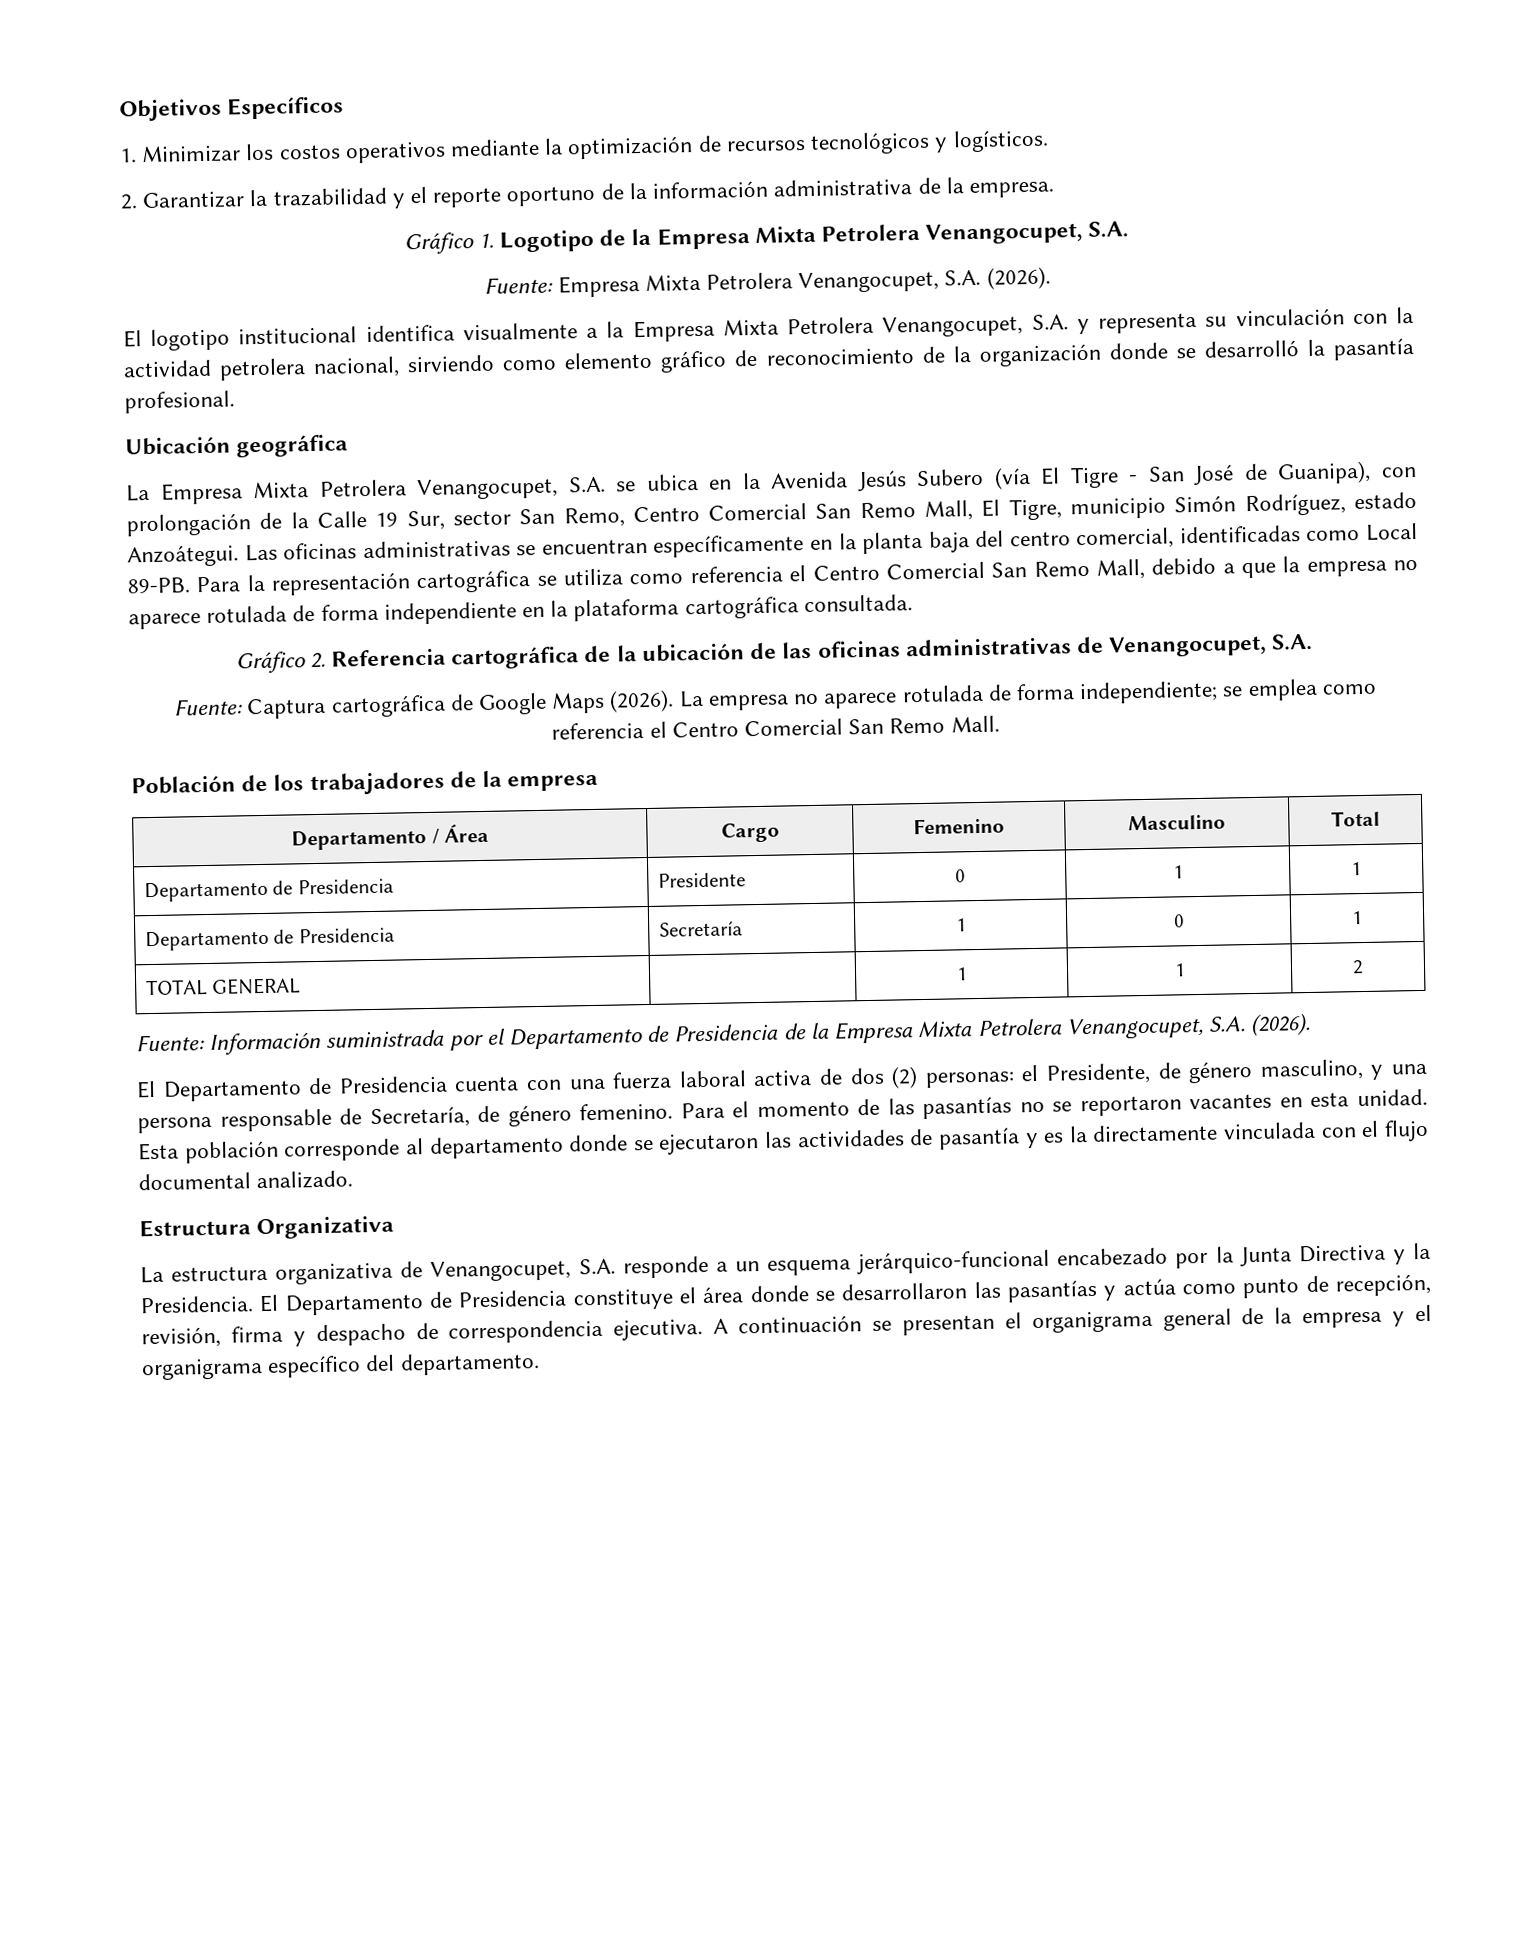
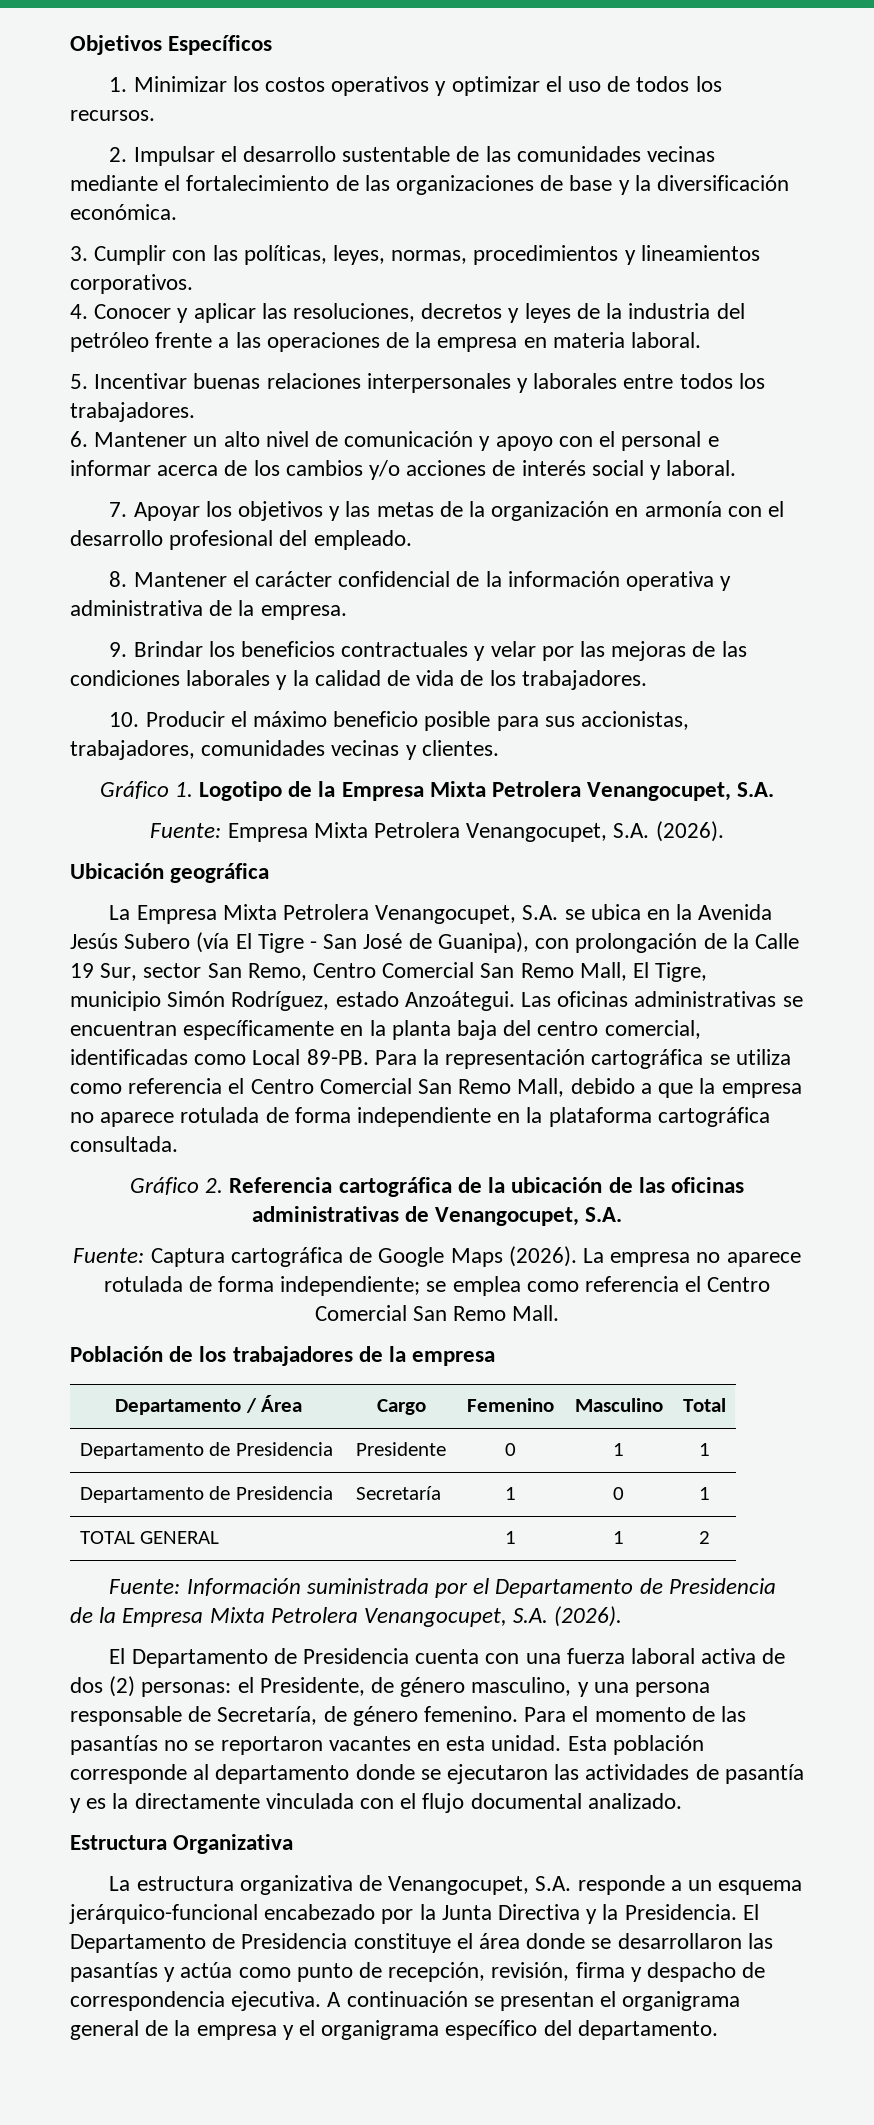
[450,129,1049,160] [120,185,597,210] mediante la optimización de recursos tecnológicos y logísticos. // 2. Garantizar la trazabilidad y el reporte oportuno -> [435,76,722,96] [70,110,155,121] [109,146,715,166] [70,175,790,195] [70,204,177,220] [70,245,760,265] [70,274,193,294] [70,303,745,323] [70,332,702,352] [70,373,765,393] [70,402,195,422] [70,431,719,451] [70,460,737,480] [109,501,785,521] [70,530,412,550] [109,571,451,587] y optimizar el uso de todos los recursos. // 2. Impulsar el desarrollo sustentable de las comunidades vecinas mediante el fortalecimiento de las organizaciones de base y la diversificación económica. // 3. Cumplir con las políticas, leyes, normas, procedimientos y lineamientos corporativos. // 4. Conocer y aplicar las resoluciones, decretos y leyes de la industria del petróleo frente a las operaciones de la empresa en materia laboral. // 5. Incentivar buenas relaciones interpersonales y laborales entre todos los trabajadores. // 6. Mantener un alto nivel de comunicación y apoyo con el personal e informar acerca de los cambios y/o acciones de interés social y laboral. // 7. Apoyar los objetivos y las metas de la organización en armonía con el desarrollo profesional del empleado. // 8. Mantener el carácter confidencial
(769, 189) none -> [625,571,732,591] operativa y
(1054, 190) none -> [109,641,747,661] [70,670,647,690] [109,711,689,731] [70,740,499,760] // 9. Brindar los beneficios contractuales y velar por las mejoras de las condiciones laborales y la calidad de vida de los trabajadores. // 10. Producir el máximo beneficio posible para sus accionistas, trabajadores, comunidades vecinas y clientes.
[123,307,1414,351] [123,337,1414,381] [124,390,235,414] // El logotipo institucional identifica visualmente a la Empresa Mixta Petrolera Venangocupet, S.A. y representa su vinculación con la actividad petrolera nacional, sirviendo como elemento gráfico de reconocimiento de la organización donde se desarrolló la pasantía profesional. -> (724, 831) none

